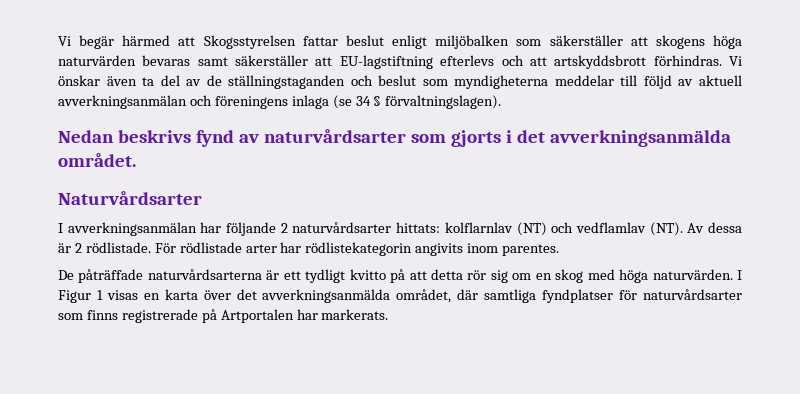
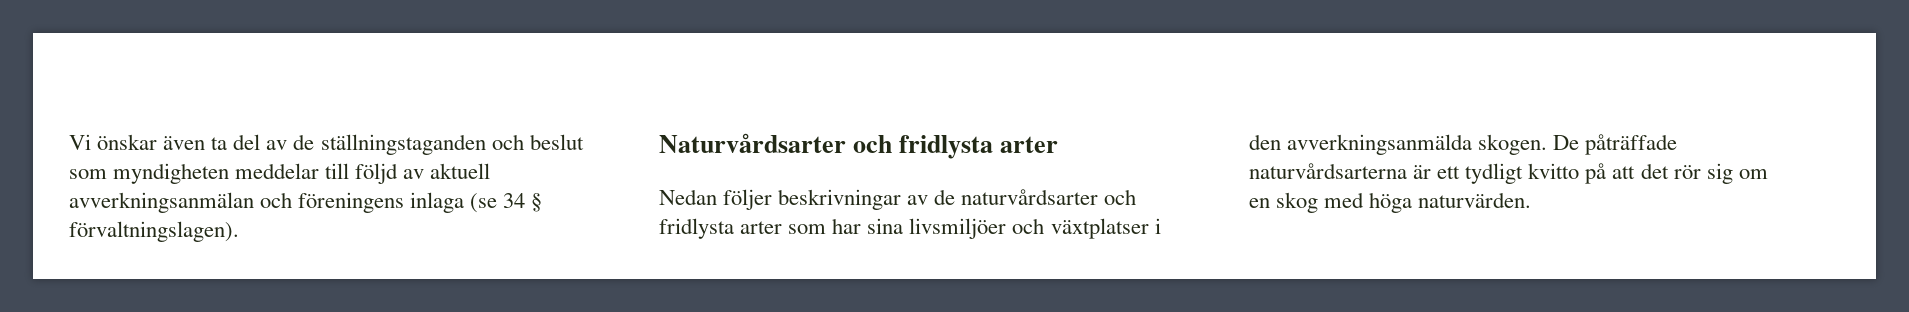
[58,35,742,49] [58,55,742,69] Vi begär härmed att Skogsstyrelsen fattar beslut enligt miljöbalken som säkerställer att skogens höga naturvärden bevaras samt säkerställer att EU-lagstiftning efterlevs och att artskyddsbrott förhindras. Vi -> [69,134,91,150] Vi
[454,75,549,89] myndigheterna -> [113,163,230,184] myndigheten
[58,129,731,147] [58,153,136,167] [58,191,202,205] [58,222,742,236] [58,242,560,256] Nedan beskrivs fynd av naturvårdsarter som gjorts i det avverkningsanmälda området. // Naturvårdsarter // I avverkningsanmälan har följande 2 naturvårdsarter hittats: kolflarnlav (NT) och vedflamlav (NT). Av dessa är 2 rödlistade. För rödlistade arter har rödlistekategorin angivits inom parentes. // -> [659,133,1059,159] [659,189,1137,210] [659,218,1161,239] [1249,134,1548,155] Naturvårdsarter och fridlysta arter // Nedan följer beskrivningar av de naturvårdsarter och fridlysta arter som har sina livsmiljöer och växtplatser i den avverkningsanmälda skogen.
[431,269,464,280] detta -> [1640,163,1669,179] det
[737,270,743,280] [58,289,742,303] [58,309,389,323] I Figur 1 visas en karta över det avverkningsanmälda området, där samtliga fyndplatser för naturvårdsarter som finns registrerade på Artportalen har markerats. -> (1532, 200) none

